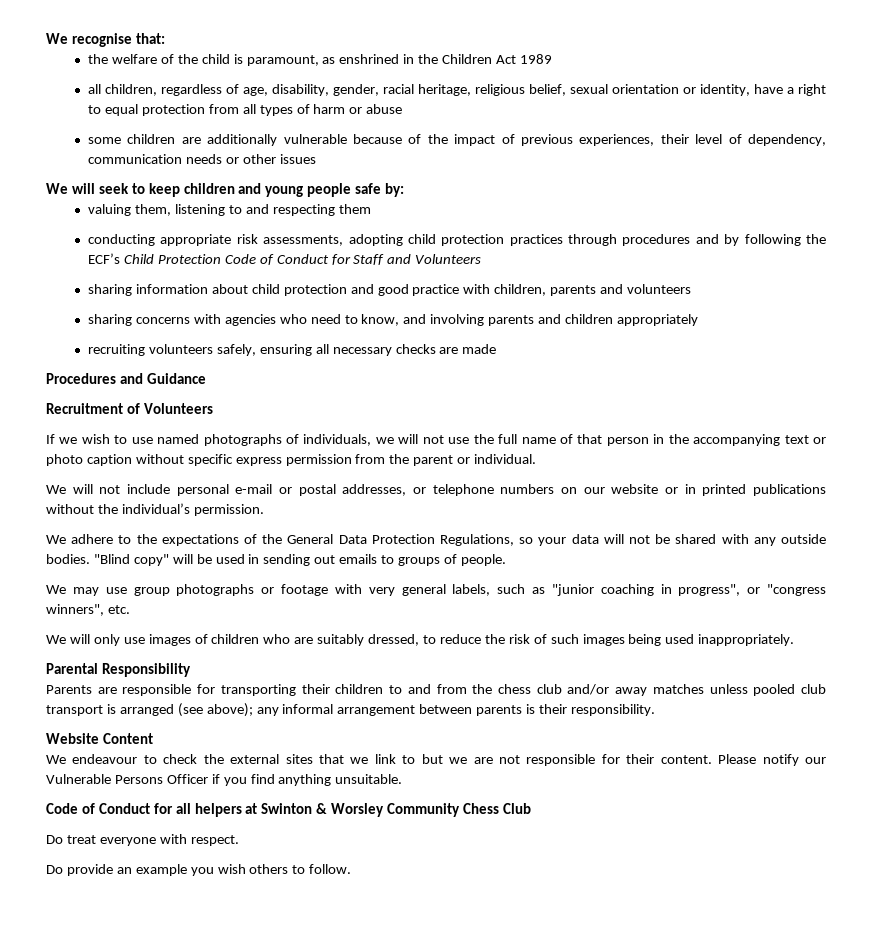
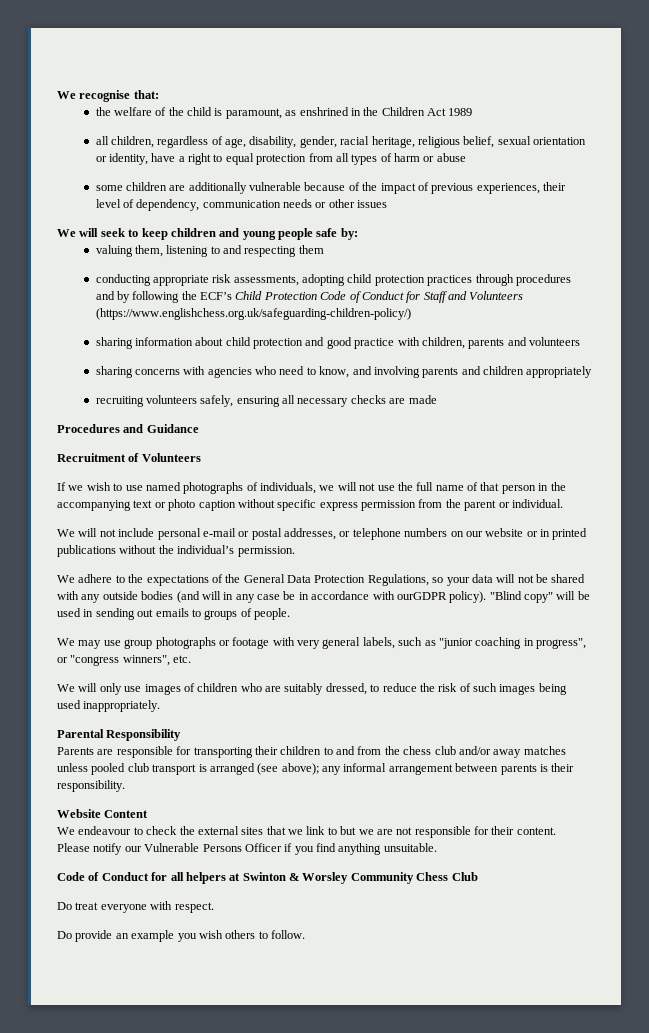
(482, 259) none -> [95,308,411,320] (https://www.englishchess.org.uk/safeguarding-children-policy/)
[46,554,90,564] bodies. -> [141,591,487,603] bodies (and will in any case be in accordance with ourGDPR policy).

